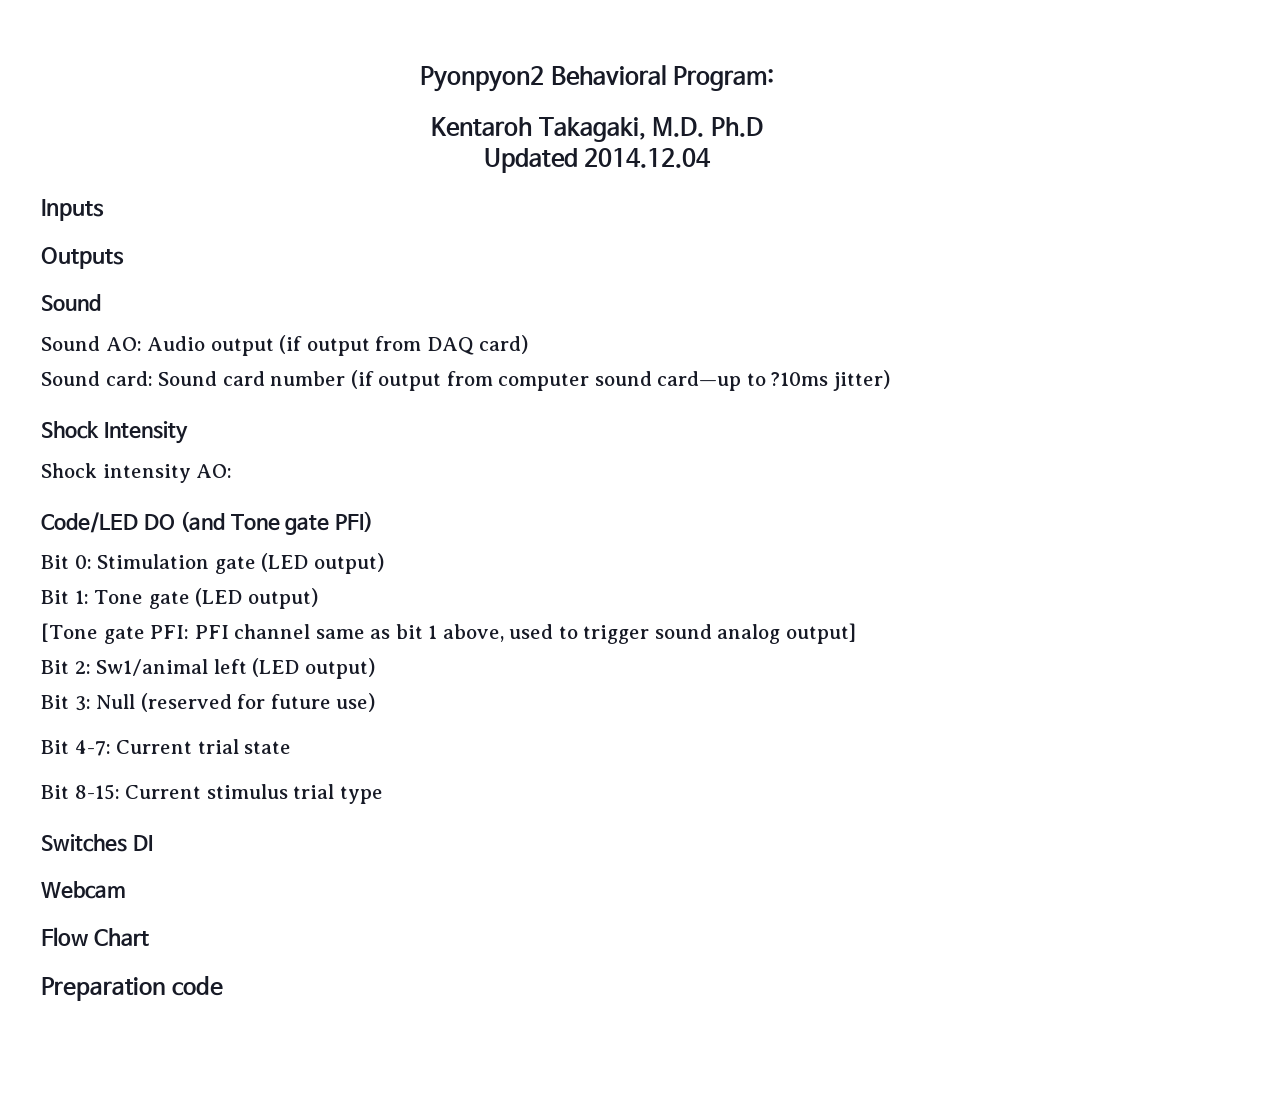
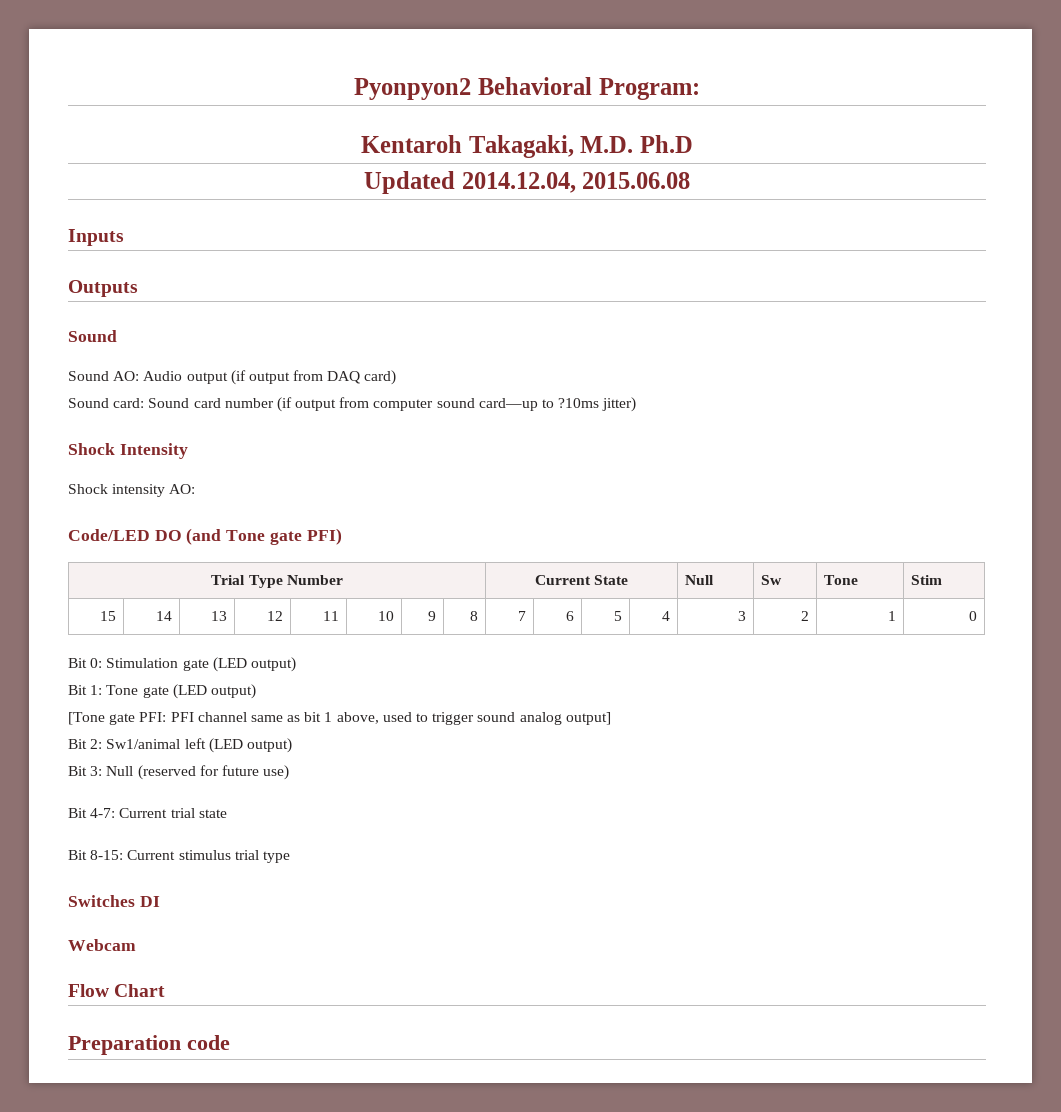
[584,148,712,168] 2014.12.04 -> [461,172,691,193] 2014.12.04, 2015.06.08
(373, 521) none -> [211,575,343,588] [534,575,629,585] [684,575,714,585] [760,575,782,585] [823,575,858,585] [910,575,942,585] [100,611,117,621] [156,611,173,621] [211,611,228,621] [267,611,284,621] [323,611,340,621] [378,611,395,621] [428,611,437,621] [470,611,479,621] [518,611,527,621] [566,611,575,621] [614,611,623,621] [662,611,671,621] [738,611,747,621] [801,611,810,621] [888,611,897,621] [969,611,978,621] // Trial Type Number | Current State | Null | Sw | Tone | Stim // 15 | 14 | 13 | 12 | 11 | 10 | 9 | 8 | 7 | 6 | 5 | 4 | 3 | 2 | 1 | 0

